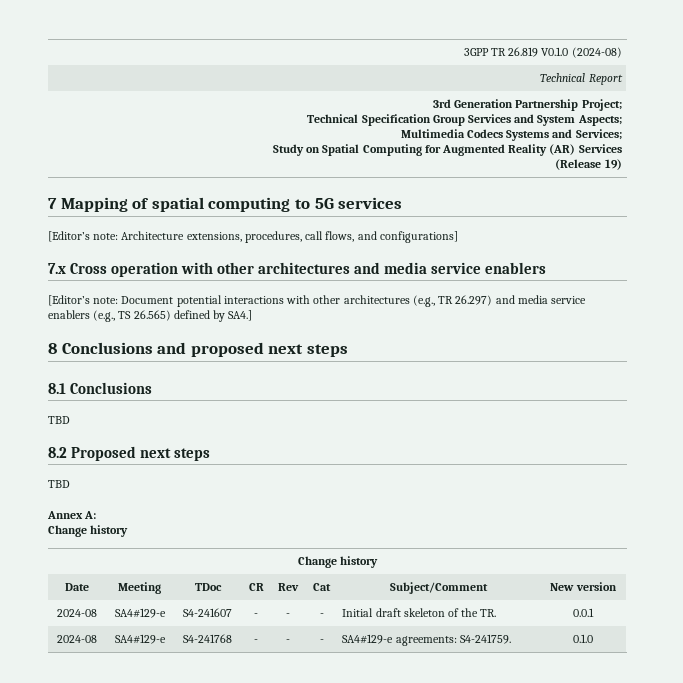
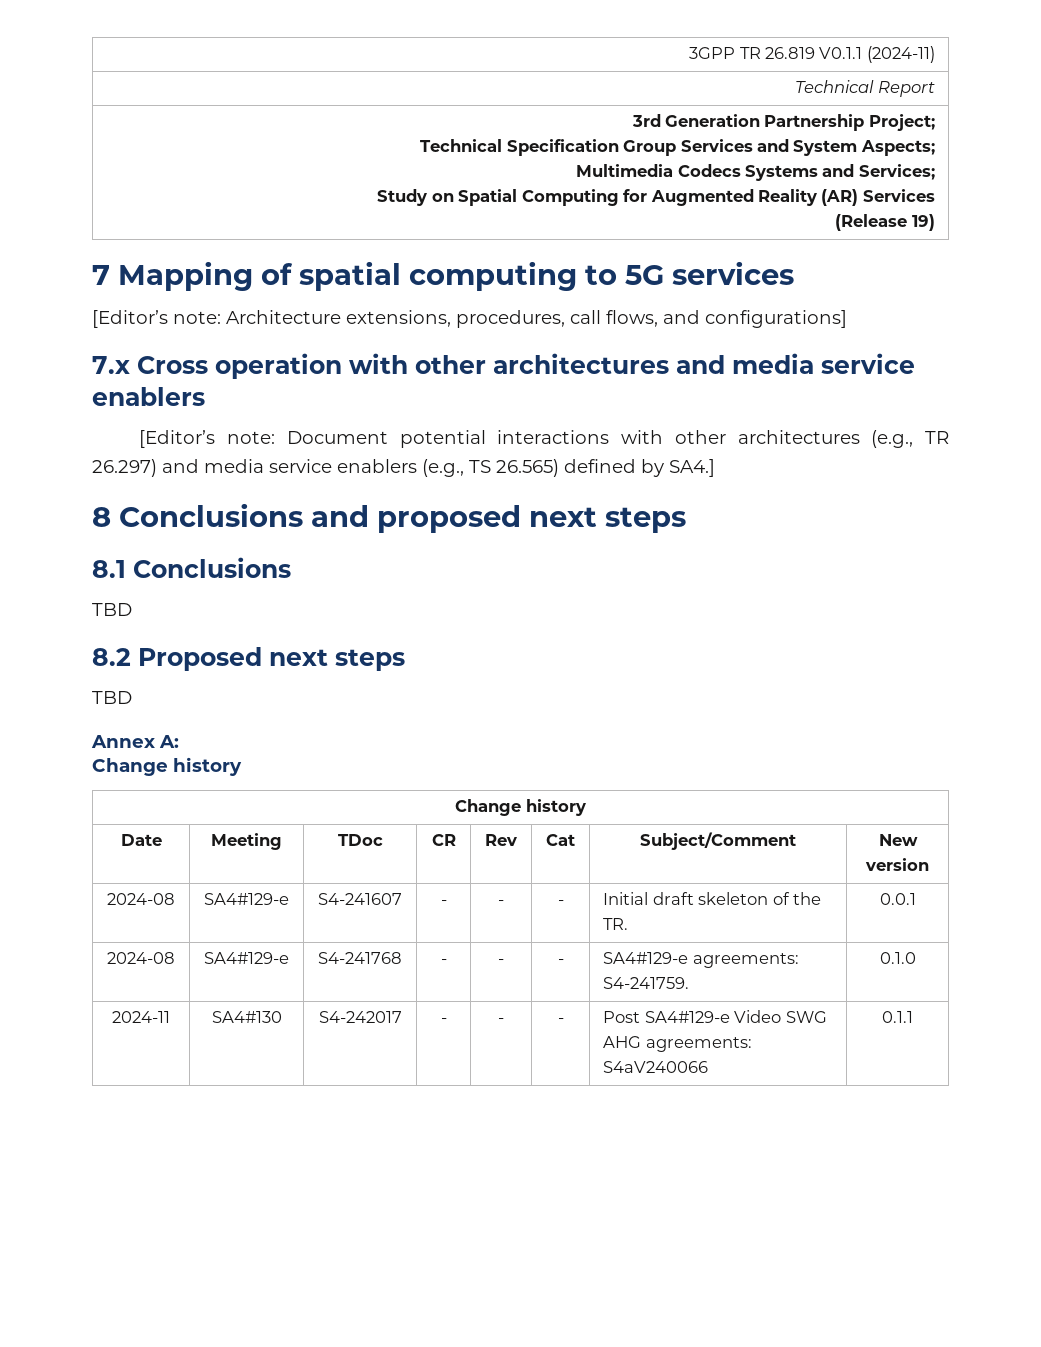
[541,47,622,58] V0.1.0 (2024-08) -> [819,46,935,63] V0.1.1 (2024-11)
(593, 638) none -> [112,1011,170,1023] [211,1011,282,1023] [318,1011,402,1023] [440,1018,447,1023] [497,1018,504,1023] [557,1018,564,1023] [603,1010,827,1023] [603,1036,752,1052] [603,1061,709,1073] [882,1011,913,1023] // 2024-11 | SA4#130 | S4-242017 | - | - | - | Post SA4#129-e Video SWG AHG agreements: S4aV240066 | 0.1.1

